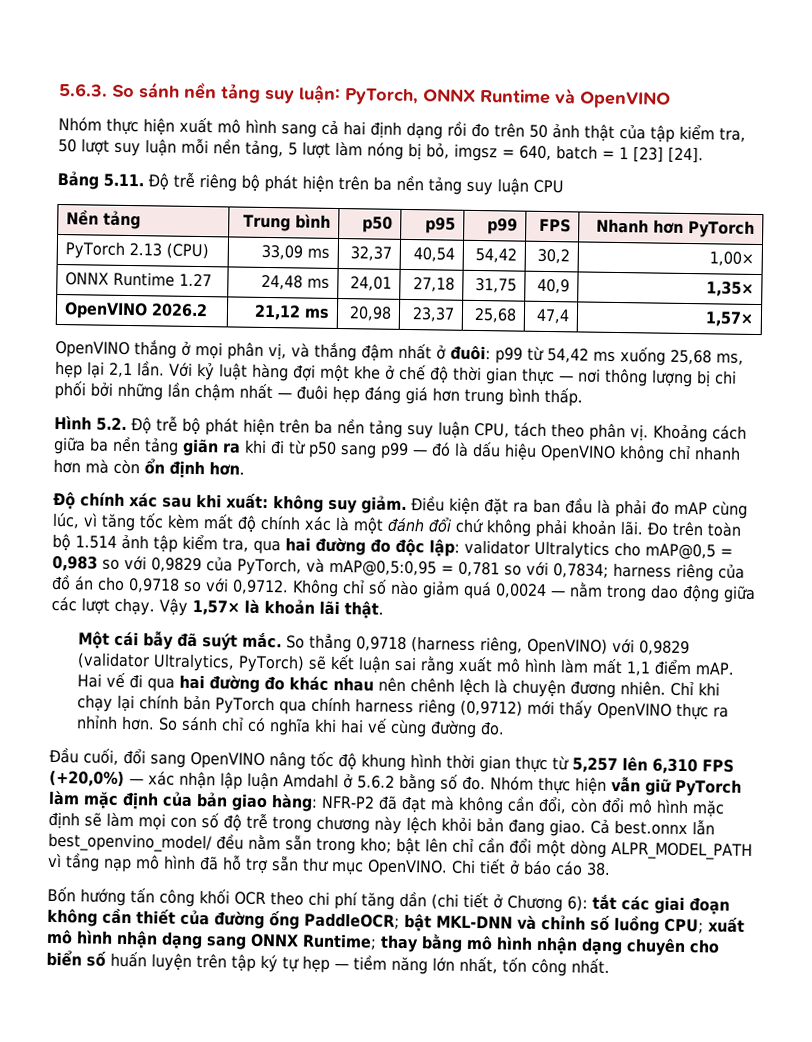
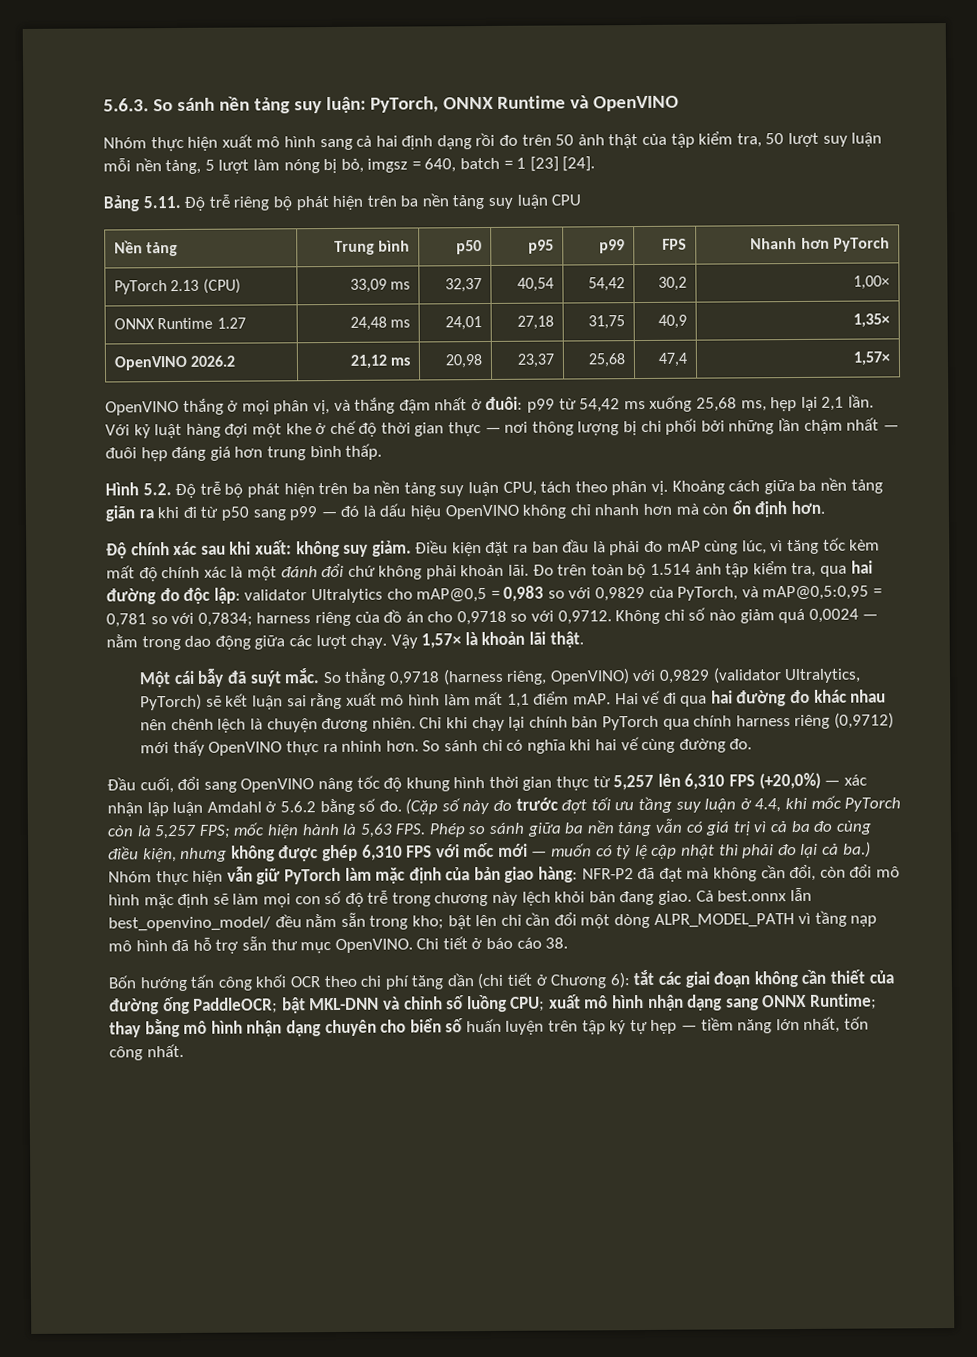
(486, 783) none -> [405,795,902,815] [107,818,872,840] [108,841,871,863] (Cặp số này đo trước đợt tối ưu tầng suy luận ở 4.4, khi mốc PyTorch còn là 5,257 FPS; mốc hiện hành là 5,63 FPS. Phép so sánh giữa ba nền tảng vẫn có giá trị vì cả ba đo cùng điều kiện, nhưng không được ghép 6,310 FPS với mốc mới — muốn có tỷ lệ cập nhật thì phải đo lại cả ba.)

